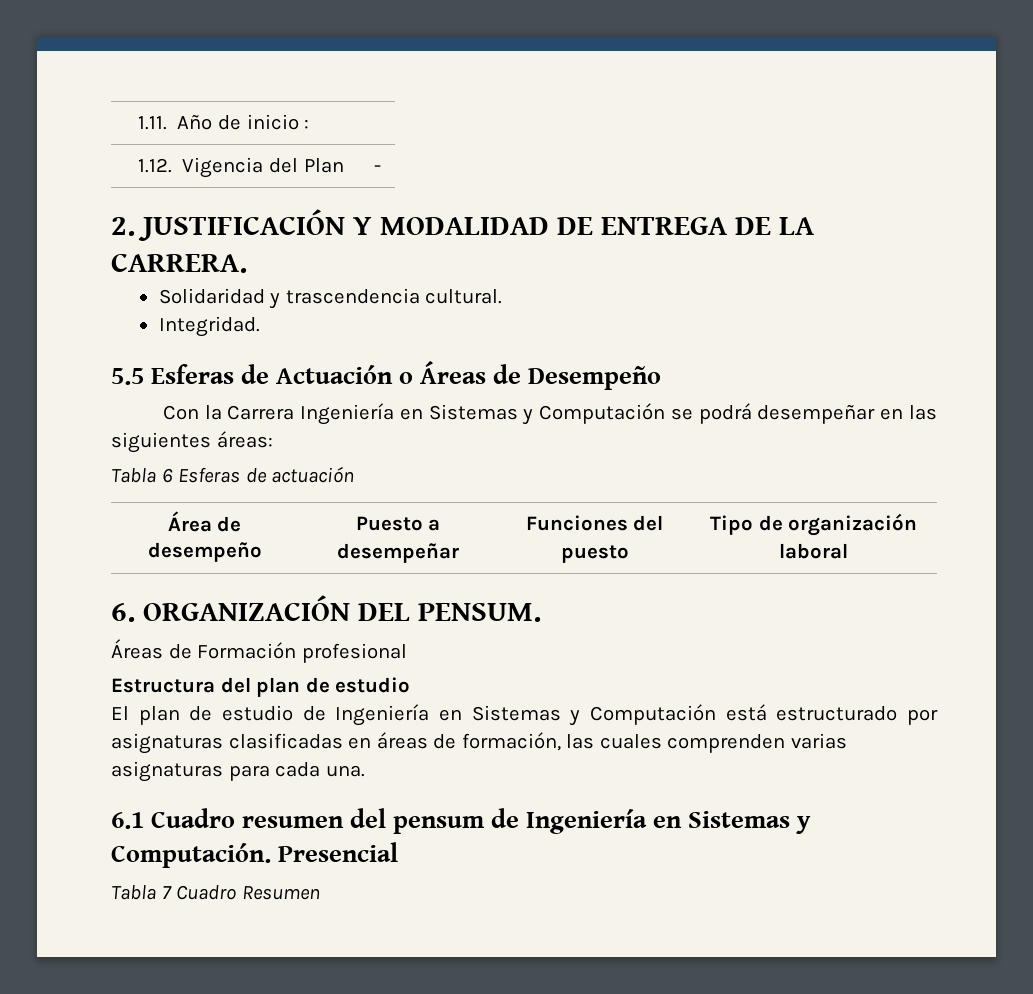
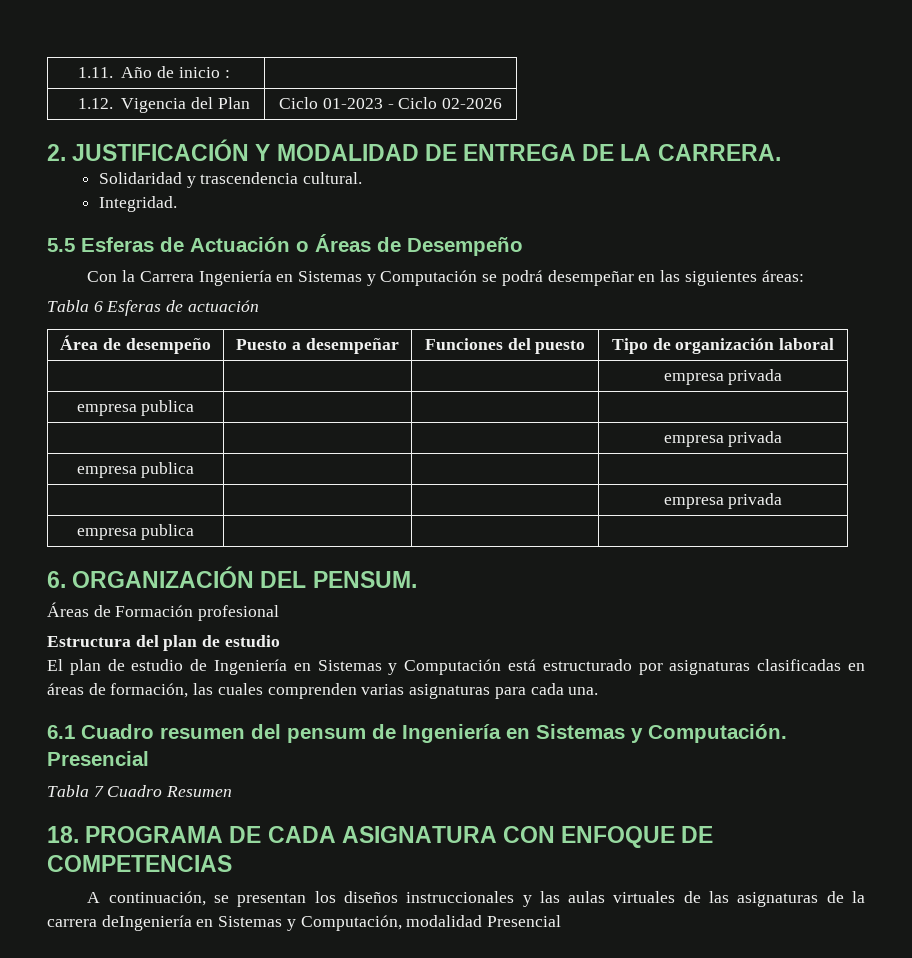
(344, 165) none -> [279,97,383,109] Ciclo 01-2023
(381, 168) none -> [398,97,502,109] Ciclo 02-2026
(848, 551) none -> [663,369,783,385] [76,400,195,416] [663,431,783,447] [76,462,195,478] [663,493,783,509] [76,524,195,540] // | | | empresa privada // empresa publica | | | // | | | empresa privada // empresa publica | | | // | | | empresa privada // empresa publica | | |
(320, 893) none -> [47,826,714,848] [47,855,232,872] [87,891,866,907] [47,915,562,931] // 18. PROGRAMA DE CADA ASIGNATURA CON ENFOQUE DE COMPETENCIAS // A continuación, se presentan los diseños instruccionales y las aulas virtuales de las asignaturas de la carrera deIngeniería en Sistemas y Computación, modalidad Presencial

